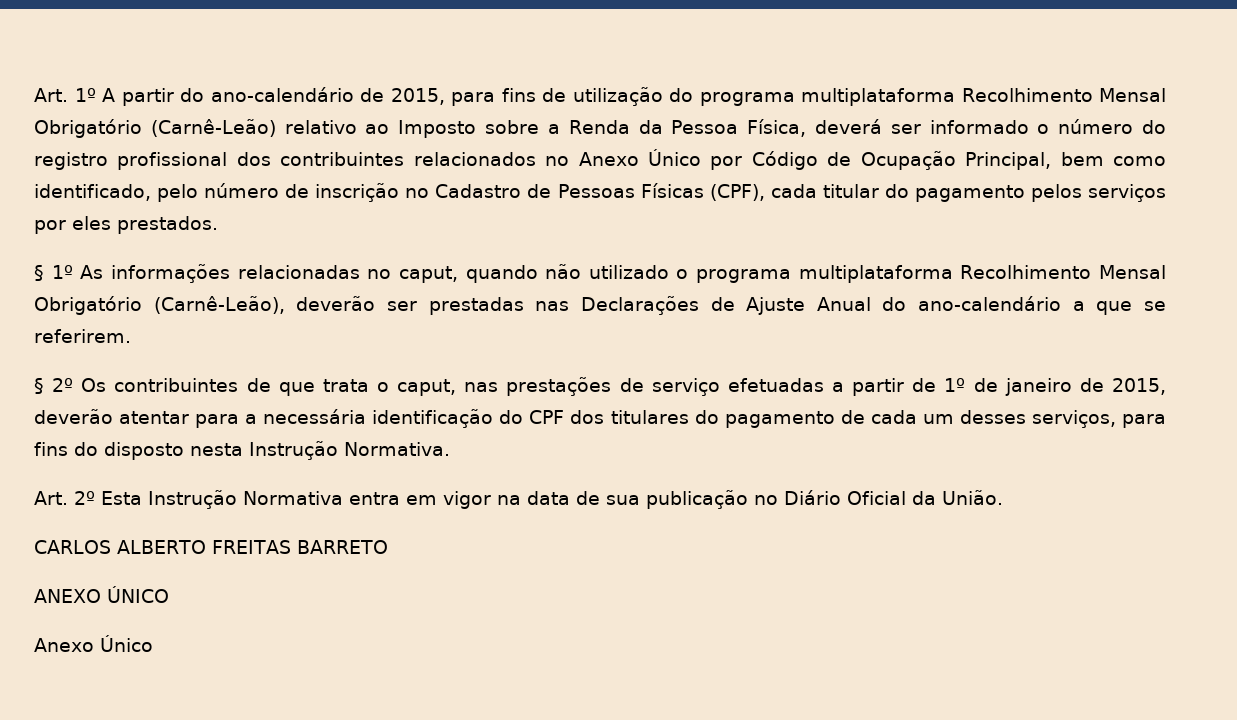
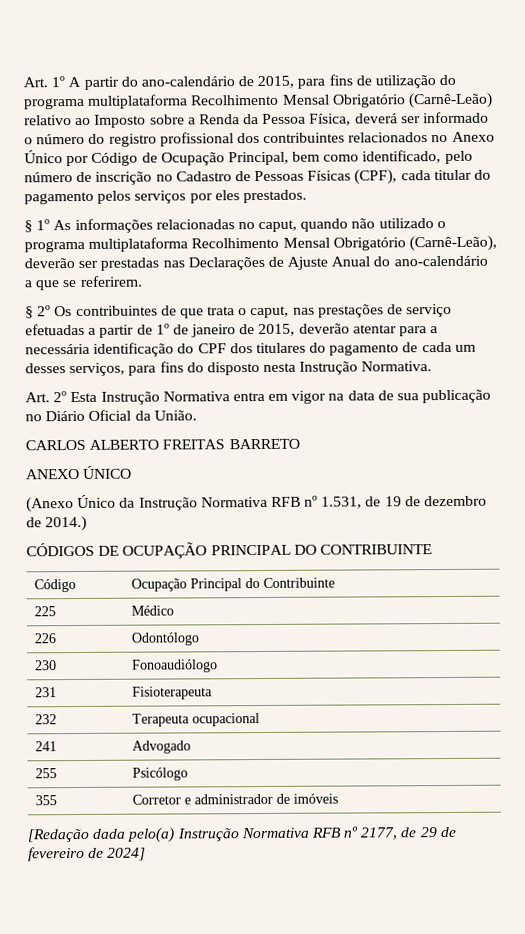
[34,635,153,652] Anexo Único -> [26,494,488,513] [26,515,88,532] [26,542,432,559] [34,579,77,593] [131,577,336,592] [34,606,57,617] [131,605,175,616] [34,633,57,644] [131,632,200,646] [35,660,58,671] [132,659,219,673] [35,687,58,698] [132,686,214,700] [35,714,58,725] [132,713,261,727] [35,741,58,752] [132,740,192,754] [35,768,58,779] [132,767,189,781] [35,795,58,806] [132,793,339,805] [27,826,457,843] [28,846,147,862] (Anexo Único da Instrução Normativa RFB nº 1.531, de 19 de dezembro de 2014.) // CÓDIGOS DE OCUPAÇÃO PRINCIPAL DO CONTRIBUINTE // Código | Ocupação Principal do Contribuinte // 225 | Médico // 226 | Odontólogo // 230 | Fonoaudiólogo // 231 | Fisioterapeuta // 232 | Terapeuta ocupacional // 241 | Advogado // 255 | Psicólogo // 355 | Corretor e administrador de imóveis // [Redação dada pelo(a) Instrução Normativa RFB nº 2177, de 29 de fevereiro de 2024]

